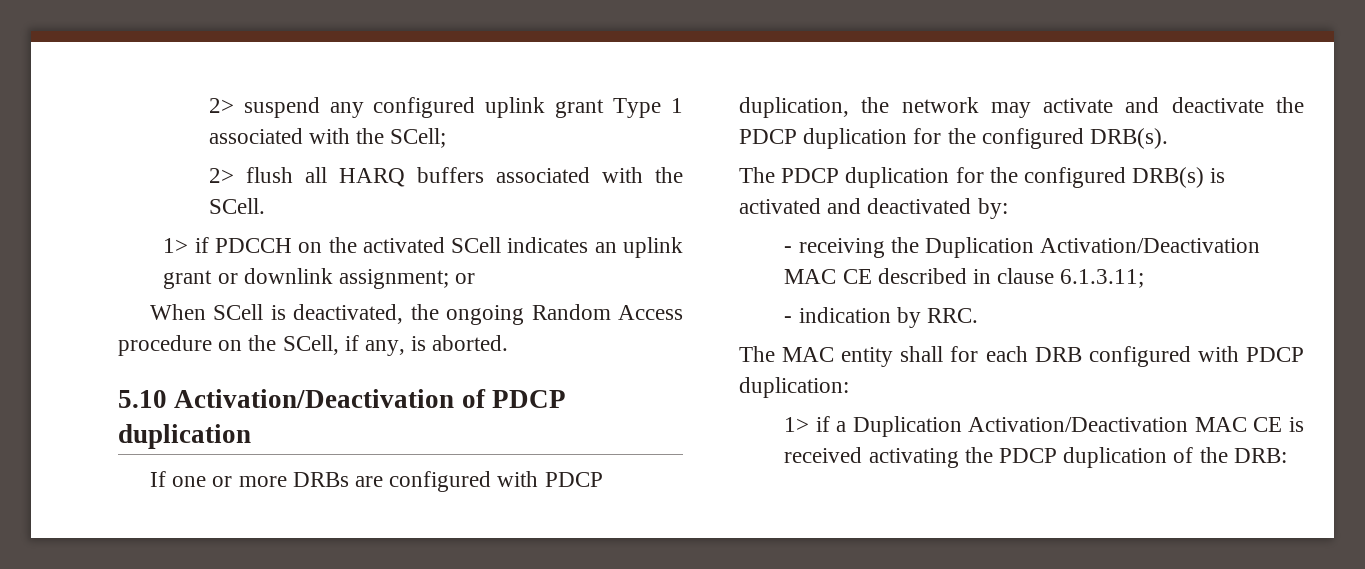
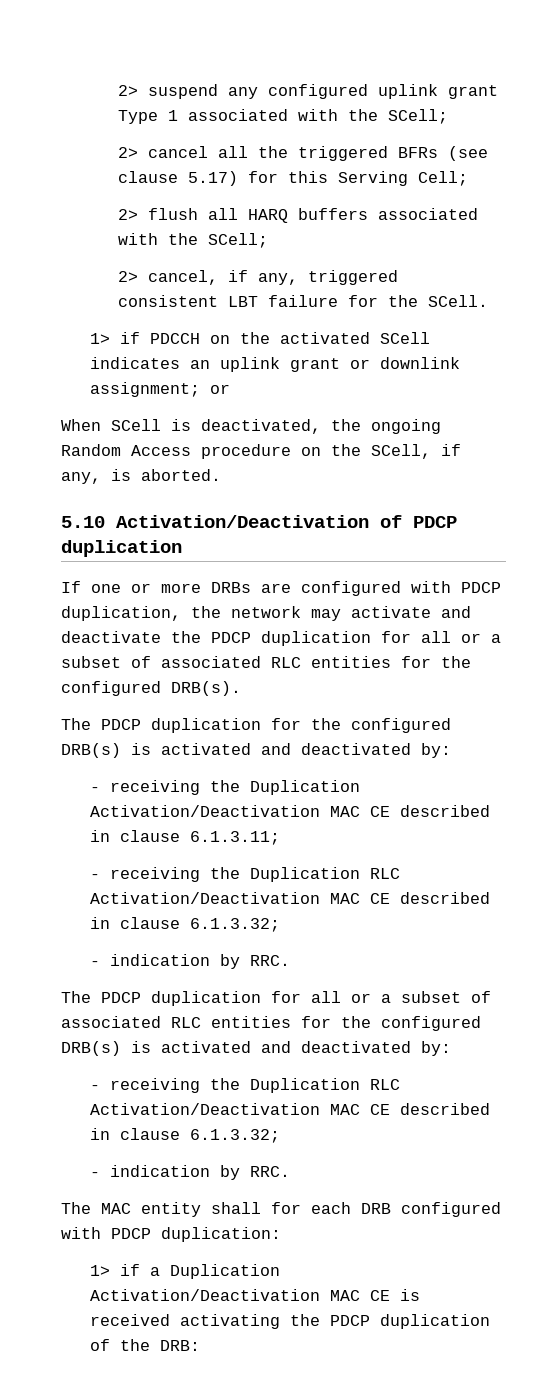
(447, 138) none -> [118,146,489,161] [118,171,469,186] // 2> cancel all the triggered BFRs (see clause 5.17) for this Serving Cell;
(683, 175) none -> [208,233,269,248] [118,270,399,285] [118,295,419,307] SCell; // 2> cancel, if any, triggered consistent LBT failure for the
(942, 136) none -> [421,631,501,643] [61,656,431,668] all or a subset of associated RLC entities for
(1145, 278) none -> [89,867,400,882] [89,892,490,904] [89,917,280,932] [89,954,290,969] [61,991,491,1006] [61,1016,481,1031] [61,1041,451,1056] [89,1078,400,1093] [89,1103,490,1115] [89,1128,280,1143] // - receiving the Duplication RLC Activation/Deactivation MAC CE described in clause 6.1.3.32; // - indication by RRC. // The PDCP duplication for all or a subset of associated RLC entities for the configured DRB(s) is activated and deactivated by: // - receiving the Duplication RLC Activation/Deactivation MAC CE described in clause 6.1.3.32;

